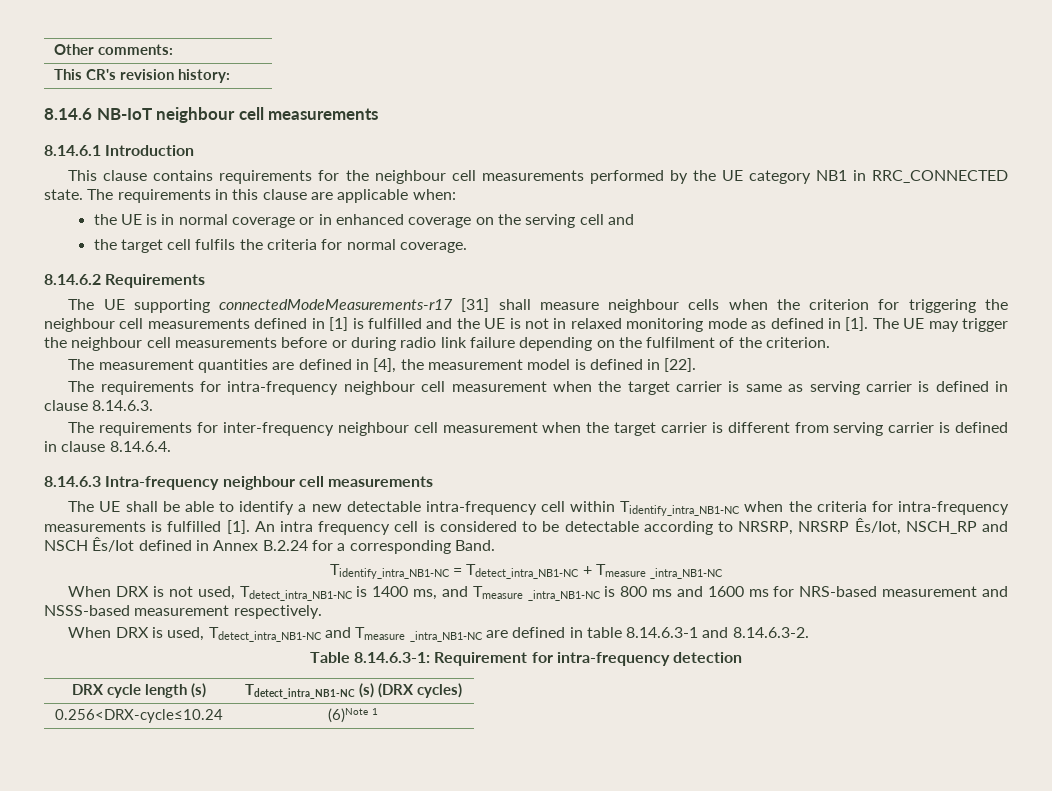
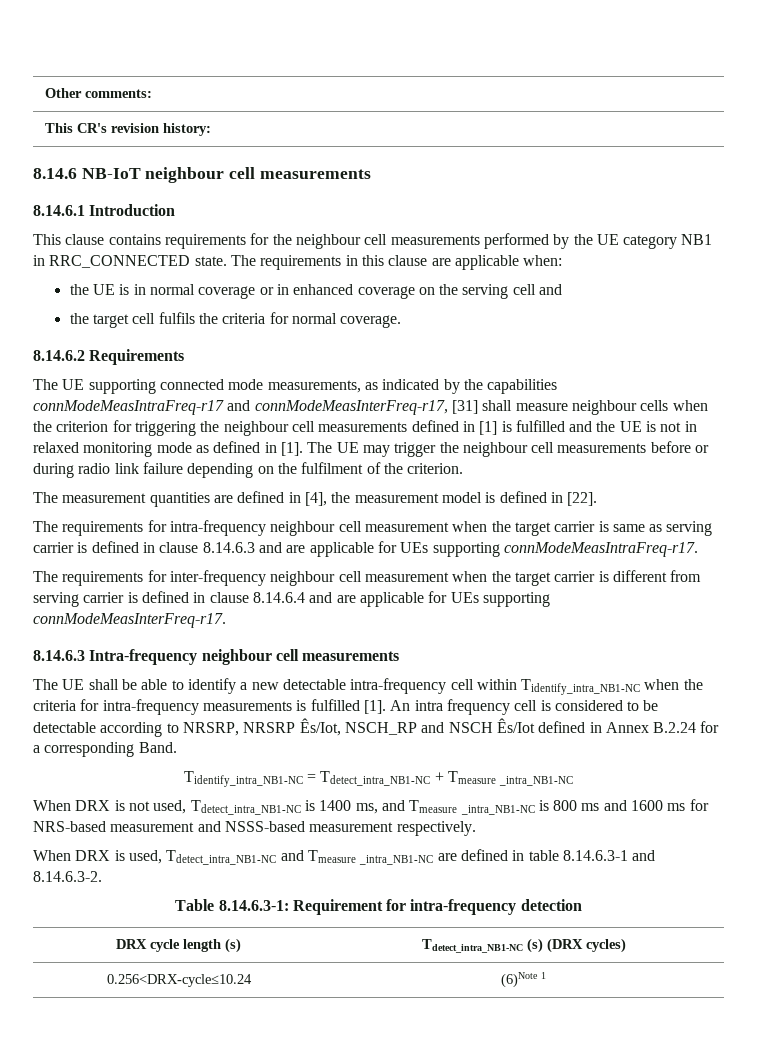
[219,299,454,310] connectedModeMeasurements-r17 -> [159,379,558,394] [33,400,448,415] connected mode measurements, as indicated by the capabilities connModeMeasIntraFreq-r17 and connModeMeasInterFreq-r17,
[92,400,154,411] 8.14.6.3. -> [202,541,698,557] 8.14.6.3 and are applicable for UEs supporting connModeMeasIntraFreq-r17.
[109,441,171,452] 8.14.6.4. -> [252,591,550,607] [33,613,226,628] 8.14.6.4 and are applicable for UEs supporting connModeMeasInterFreq-r17.

